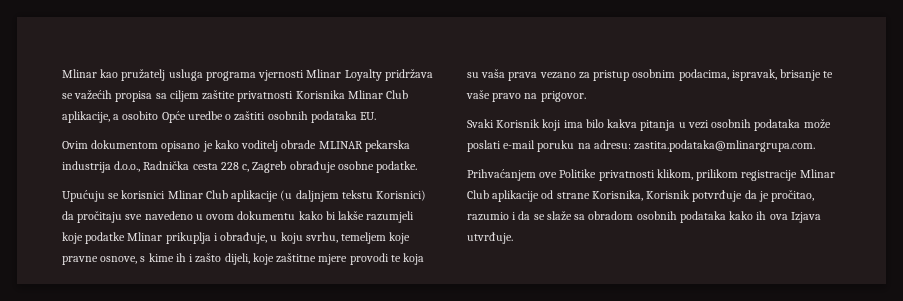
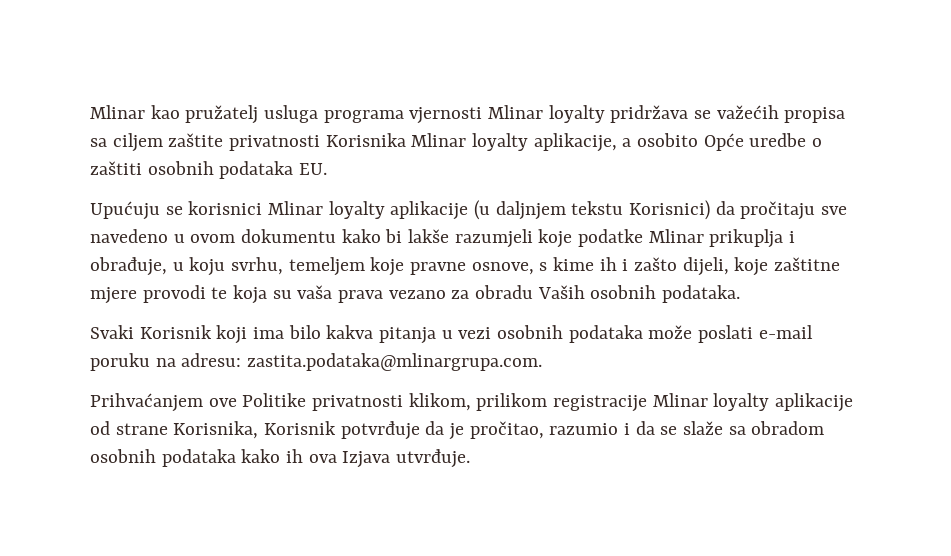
[344,69,382,81] Loyalty -> [548,105,605,123] loyalty
[386,90,409,99] Club -> [472,133,529,151] loyalty
[62,140,410,152] [62,161,418,173] // Ovim dokumentom opisano je kako voditelj obrade MLINAR pekarska industrija d.o.o., Radnička cesta 228 c, Zagreb obrađuje osobne podatke. -> (328, 169) none
[205,190,228,199] Club -> [328,201,385,219] loyalty
[593,69,834,81] [466,90,586,102] pristup osobnim podacima, ispravak, brisanje te vaše pravo na prigovor. -> [475,285,741,303] obradu Vaših osobnih podataka.
[467,190,489,199] Club -> [713,393,770,411] loyalty

